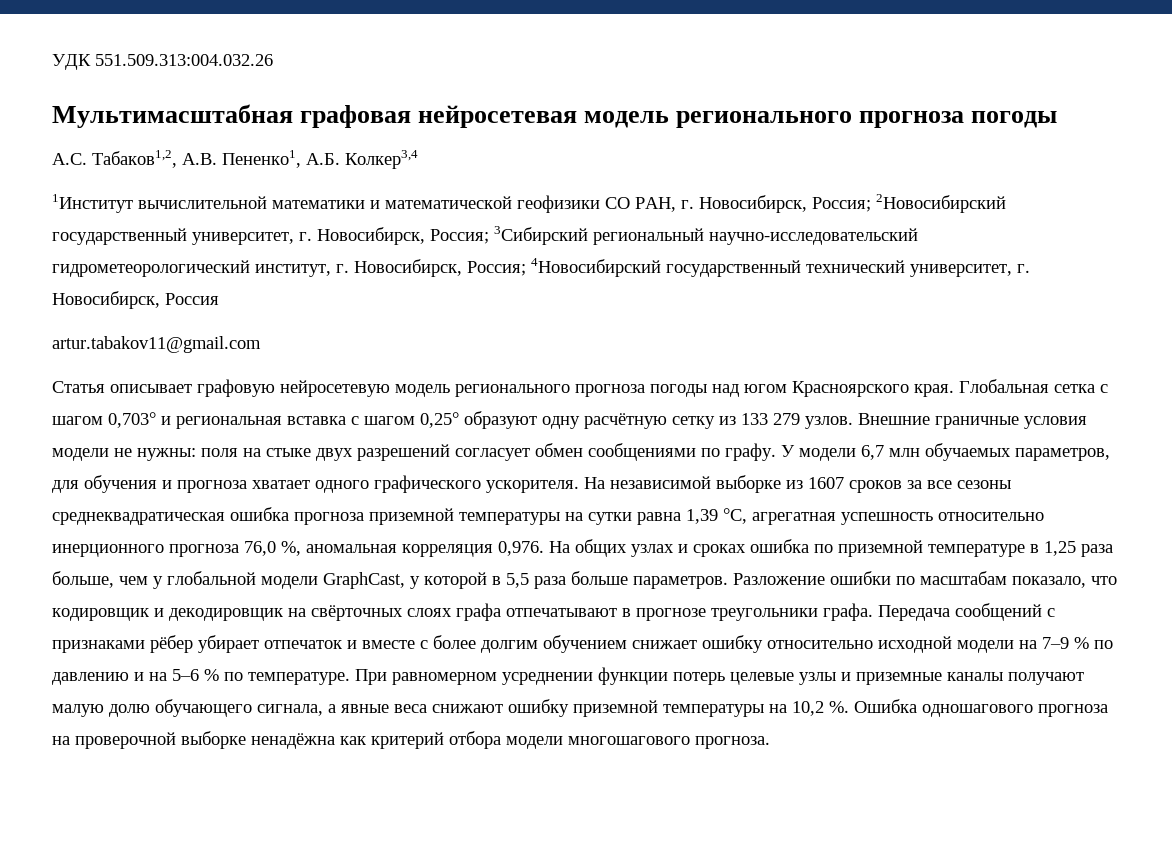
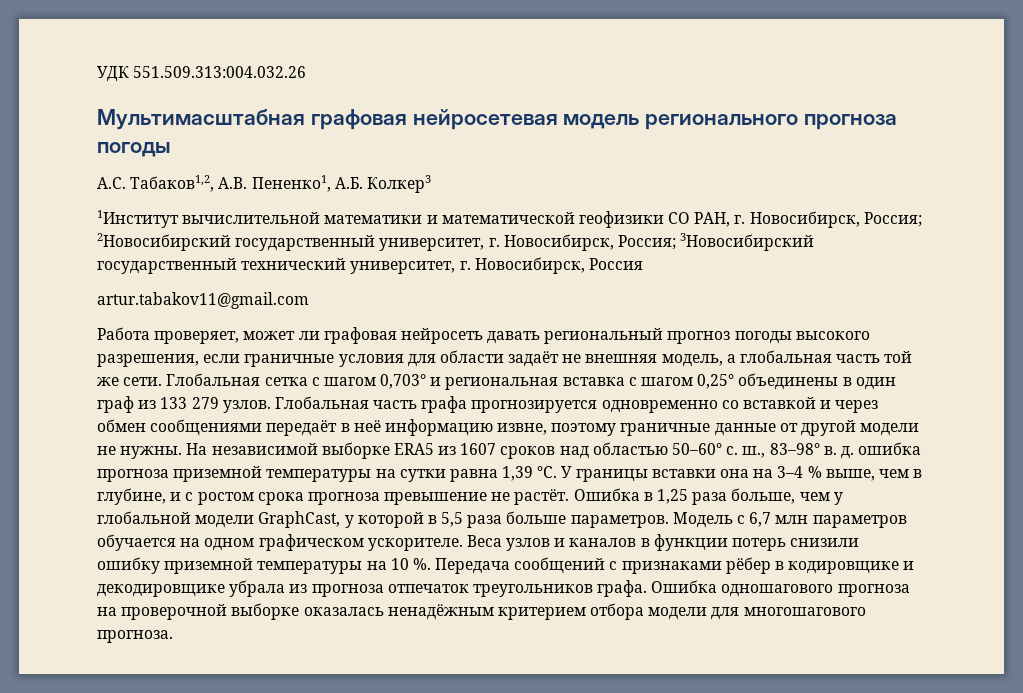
[345,150,418,169] Колкер3,4 -> [366,175,431,193] Колкер3
[494,226,918,245] [52,258,661,277] 3Сибирский региональный научно-исследовательский гидрометеорологический институт, г. Новосибирск, Россия; 4Новосибирский -> [680,233,815,251] 3Новосибирский
[52,379,954,397] Статья описывает графовую нейросетевую модель регионального прогноза погоды над югом Красноярского края. -> [97,327,870,344] [97,350,913,367] [97,377,163,386] Работа проверяет, может ли графовая нейросеть давать региональный прогноз погоды высокого разрешения, если граничные условия для области задаёт не внешняя модель, а глобальная часть той же сети.
[464,411,1087,429] [52,443,1110,461] [52,475,579,493] образуют одну расчётную сетку из 133 279 узлов. Внешние граничные условия модели не нужны: поля на стыке двух разрешений согласует обмен сообщениями по графу. У модели 6,7 млн обучаемых параметров, для обучения и прогноза хватает одного графического ускорителя. -> [738,373,896,390] [97,396,879,413] [97,419,920,436] [97,446,183,459] объединены в один граф из 133 279 узлов. Глобальная часть графа прогнозируется одновременно со вставкой и через обмен сообщениями передаёт в неё информацию извне, поэтому граничные данные от другой модели не нужны.
(781, 484) none -> [393,443,434,455] ERA5
[907,480,1011,489] [52,512,225,525] за все сезоны среднеквадратическая -> [559,442,854,459] над областью 50–60° с. ш., 83–98° в. д.
[723,508,1044,525] [52,539,1025,557] °C, агрегатная успешность относительно инерционного прогноза 76,0 %, аномальная корреляция 0,976. На общих узлах и сроках ошибка по приземной температуре -> [537,466,923,482] [97,488,640,505] °C. У границы вставки она на 3–4 % выше, чем в глубине, и с ростом срока прогноза превышение не растёт. Ошибка
[733,571,1117,588] [52,603,873,621] Разложение ошибки по масштабам показало, что кодировщик и декодировщик на свёрточных слоях графа отпечатывают в прогнозе треугольники графа. -> [672,512,907,528] [97,534,860,551] [97,557,431,574] Модель с 6,7 млн параметров обучается на одном графическом ускорителе. Веса узлов и каналов в функции потерь снизили ошибку приземной температуры на 10 %.
[198,635,1113,653] [52,667,1084,685] [52,699,849,717] убирает отпечаток и вместе с более долгим обучением снижает ошибку относительно исходной модели на 7–9 % по давлению и на 5–6 % по температуре. При равномерном усреднении функции потерь целевые узлы и приземные каналы получают малую долю обучающего сигнала, а явные веса снижают ошибку приземной температуры на 10,2 %. -> [775,561,915,574] [97,580,648,597] в кодировщике и декодировщике убрала из прогноза отпечаток треугольников графа.
[251,732,444,749] ненадёжна как критерий -> [303,604,586,620] оказалась ненадёжным критерием
(563, 742) none -> [711,607,740,620] для

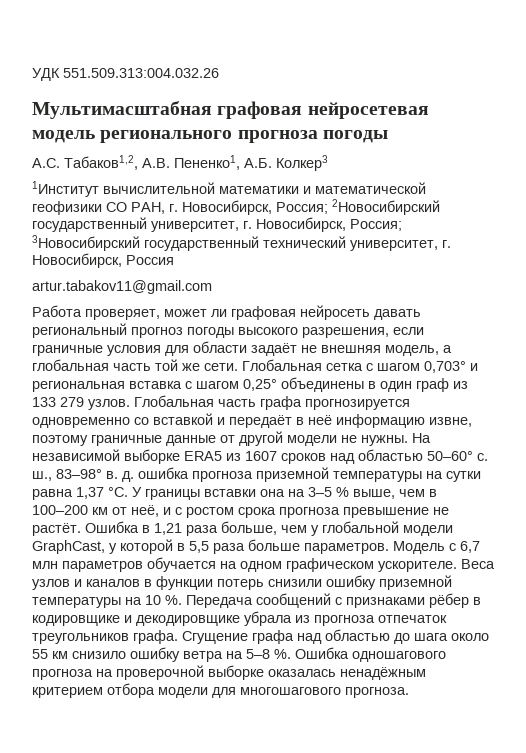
[835,400,879,413] [97,419,263,436] через обмен сообщениями -> (225, 421) none
[502,466,534,481] 1,39 -> [76,487,104,499] 1,37
[777,466,804,478] 3–4 -> [308,487,332,497] 3–5
[97,488,166,505] глубине, -> [32,505,159,517] 100–200 км от неё,
[657,489,689,504] 1,25 -> [154,523,182,535] 1,21
(648, 588) none -> [182,629,489,644] [32,647,291,662] Сгущение графа над областью до шага около 55 км снизило ошибку ветра на 5–8 %.

